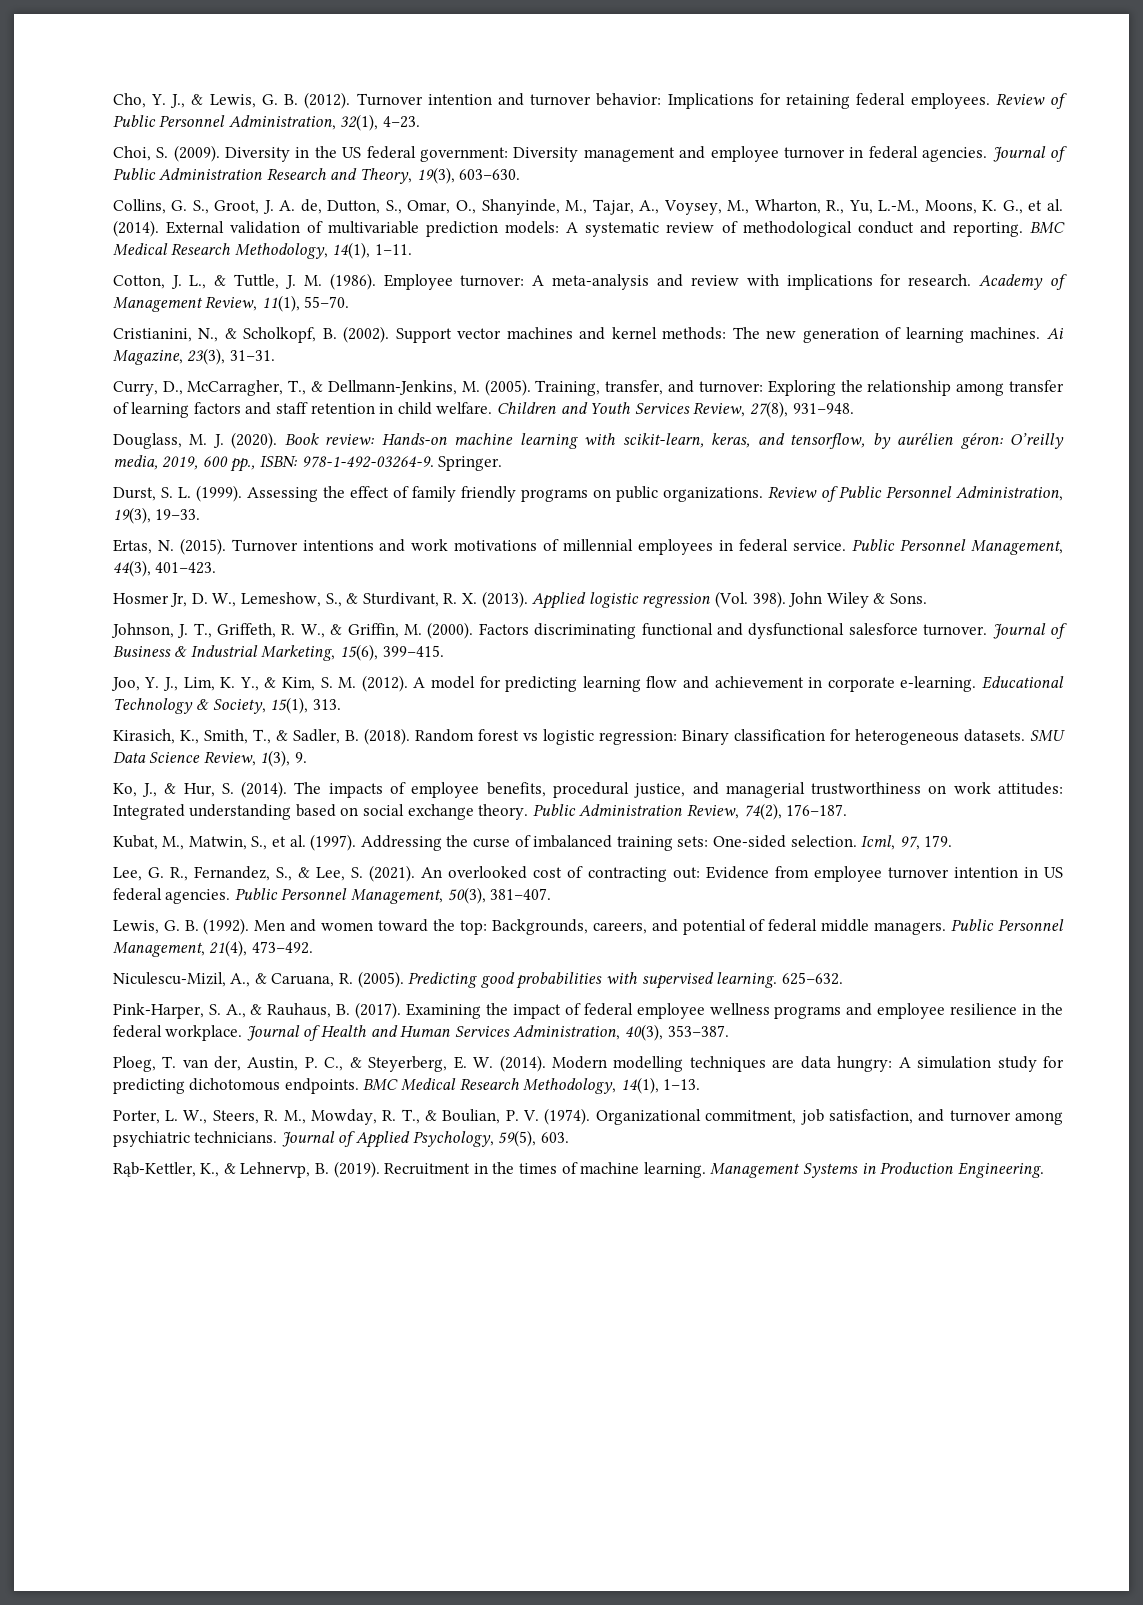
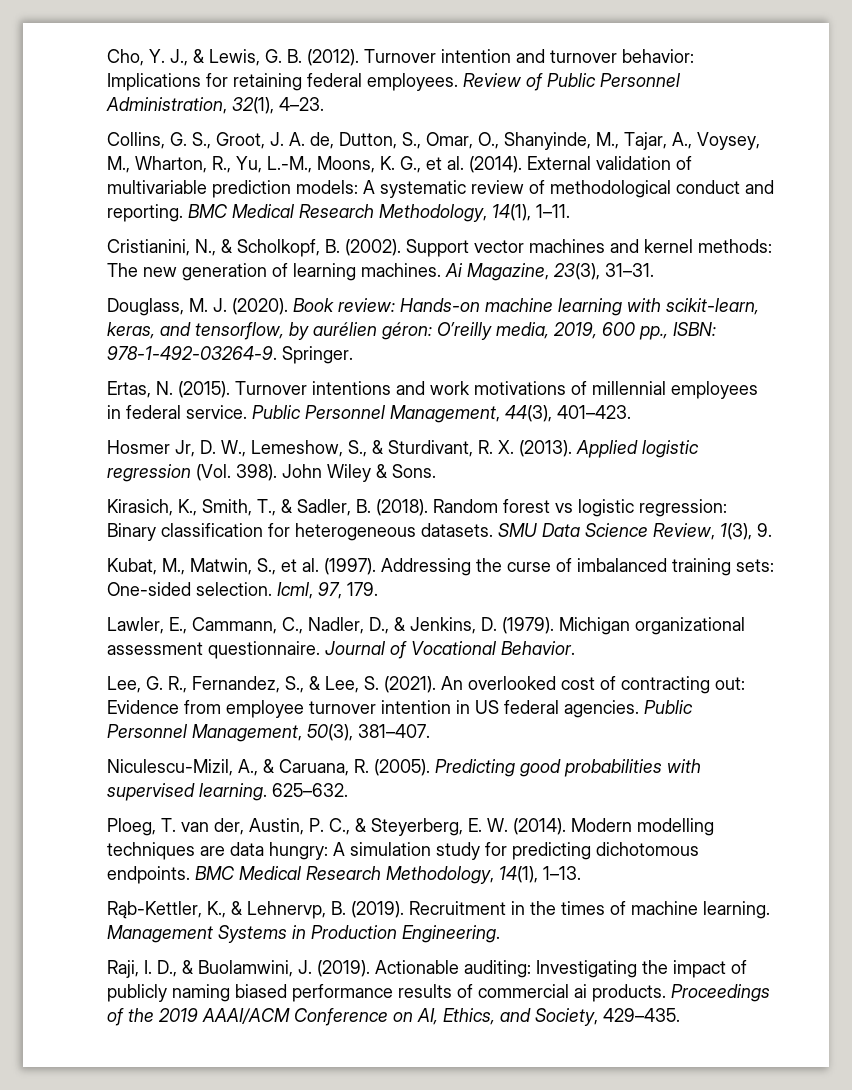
[112,145,1068,162] [112,167,521,184] // Choi, S. (2009). Diversity in the US federal government: Diversity management and employee turnover in federal agencies. Journal of Public Administration Research and Theory, 19(3), 603–630. -> (324, 104) none
[112,273,1067,290] [112,295,350,312] // Cotton, J. L., & Tuttle, J. M. (1986). Employee turnover: A meta-analysis and review with implications for research. Academy of Management Review, 11(1), 55–70. -> (570, 211) none
[112,379,1064,396] [112,401,854,418] // Curry, D., McCarragher, T., & Dellmann-Jenkins, M. (2005). Training, transfer, and turnover: Exploring the relationship among transfer of learning factors and staff retention in child welfare. Children and Youth Services Review, 27(8), 931–948. -> (654, 270) none
[112,485,1064,502] [112,507,201,524] // Durst, S. L. (1999). Assessing the effect of family friendly programs on public organizations. Review of Public Personnel Administration, 19(3), 19–33. -> (353, 355) none
[110,622,1068,639] [112,644,444,661] [110,675,1065,692] [112,697,342,714] // Johnson, J. T., Griffeth, R. W., & Griffin, M. (2000). Factors discriminating functional and dysfunctional salesforce turnover. Journal of Business & Industrial Marketing, 15(6), 399–415. // Joo, Y. J., Lim, K. Y., & Kim, S. M. (2012). A model for predicting learning flow and achievement in corporate e-learning. Educational Technology & Society, 15(1), 313. -> (436, 471) none
[112,781,1063,798] [112,803,848,820] // Ko, J., & Hur, S. (2014). The impacts of employee benefits, procedural justice, and managerial trustworthiness on work attitudes: Integrated understanding based on social exchange theory. Public Administration Review, 74(2), 176–187. -> (772, 530) none
(953, 841) none -> [106,617,745,635] [106,641,575,659] // Lawler, E., Cammann, C., Nadler, D., & Jenkins, D. (1979). Michigan organizational assessment questionnaire. Journal of Vocational Behavior.
[112,918,1064,935] [112,940,313,957] // Lewis, G. B. (1992). Men and women toward the top: Backgrounds, careers, and potential of federal middle managers. Public Personnel Management, 21(4), 473–492. -> (430, 731) none
[112,1002,1064,1019] [112,1024,729,1041] // Pink-Harper, S. A., & Rauhaus, B. (2017). Examining the impact of federal employee wellness programs and employee resilience in the federal workplace. Journal of Health and Human Services Administration, 40(3), 353–387. -> (348, 790) none
[112,1108,1063,1125] [112,1130,569,1148] // Porter, L. W., Steers, R. M., Mowday, R. T., & Boulian, P. V. (1974). Organizational commitment, job satisfaction, and turnover among psychiatric technicians. Journal of Applied Psychology, 59(5), 603. -> (581, 873) none
(1044, 1170) none -> [106,960,747,978] [106,984,770,1002] [106,1008,680,1026] // Raji, I. D., & Buolamwini, J. (2019). Actionable auditing: Investigating the impact of publicly naming biased performance results of commercial ai products. Proceedings of the 2019 AAAI/ACM Conference on AI, Ethics, and Society, 429–435.

